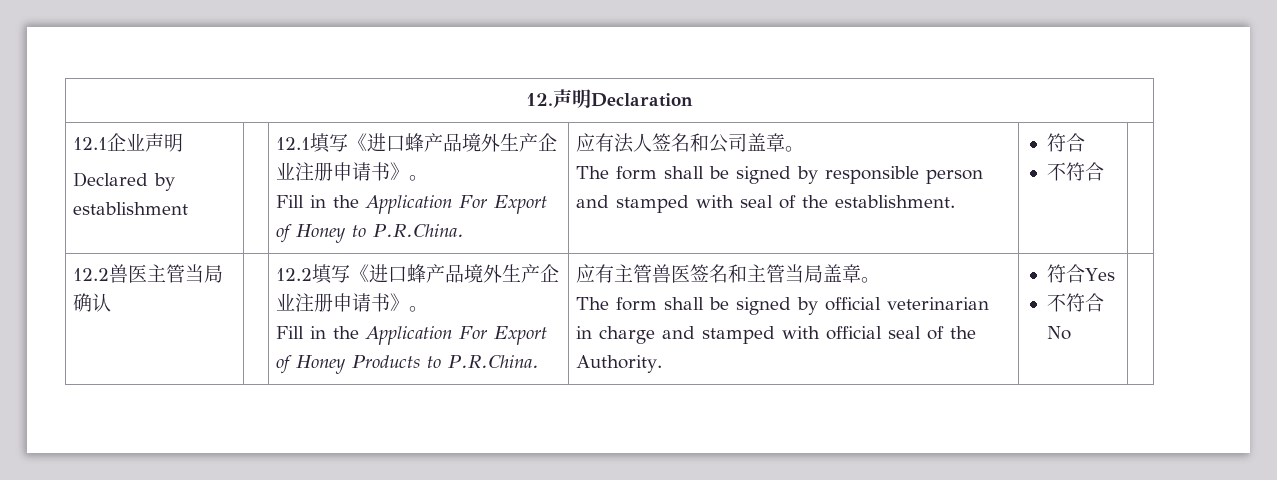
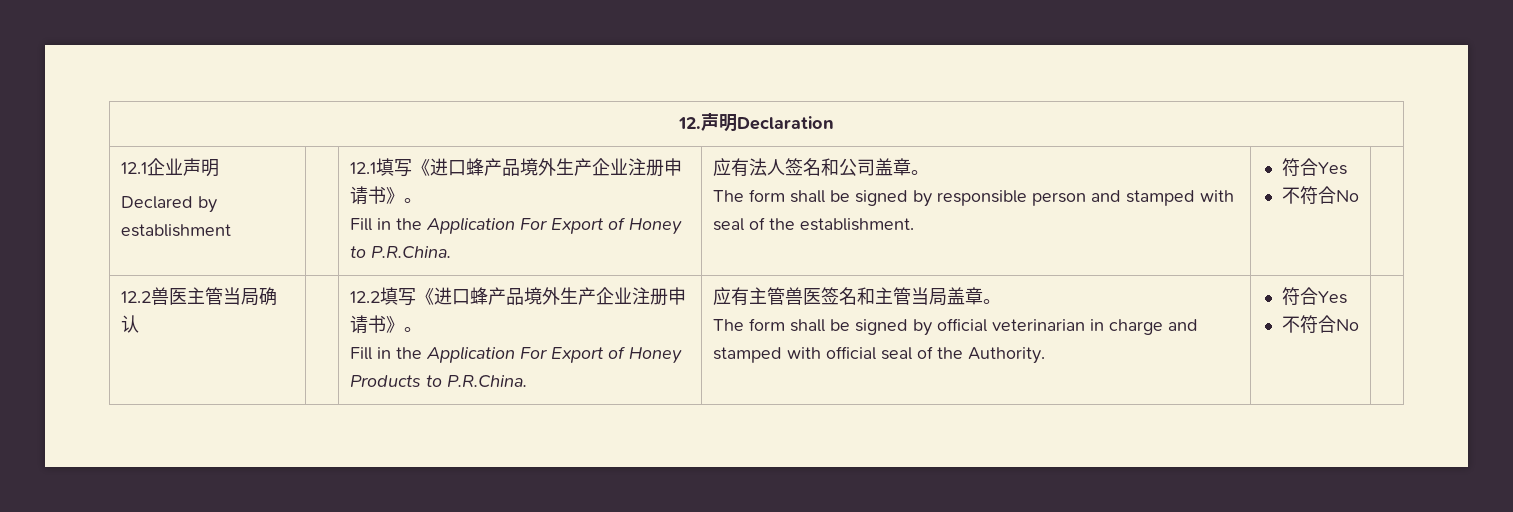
[1047,162,1105,181] // 不符合 -> [1317,162,1347,175] [1281,186,1359,205] Yes // 不符合No

